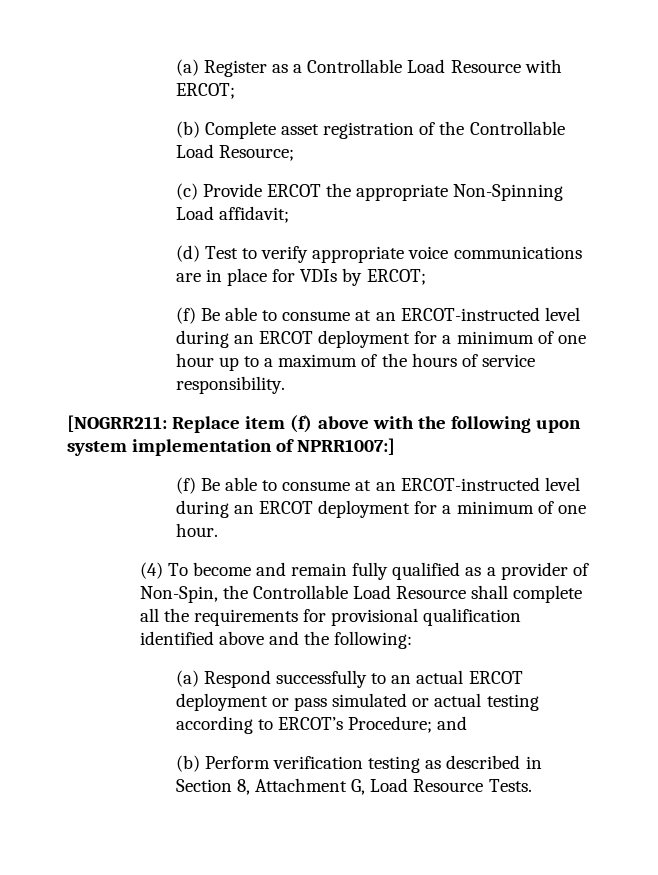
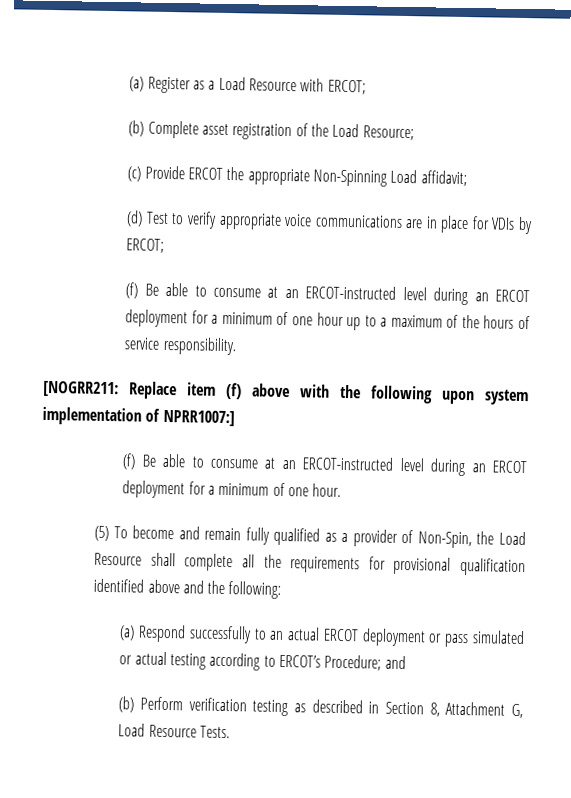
[307,59,403,73] Controllable -> (216, 85) none
[469,121,565,135] Controllable -> (329, 130) none
[139,562,163,579] (4) -> [94,525,110,542] (5)
[252,585,348,599] Controllable -> (495, 538) none

